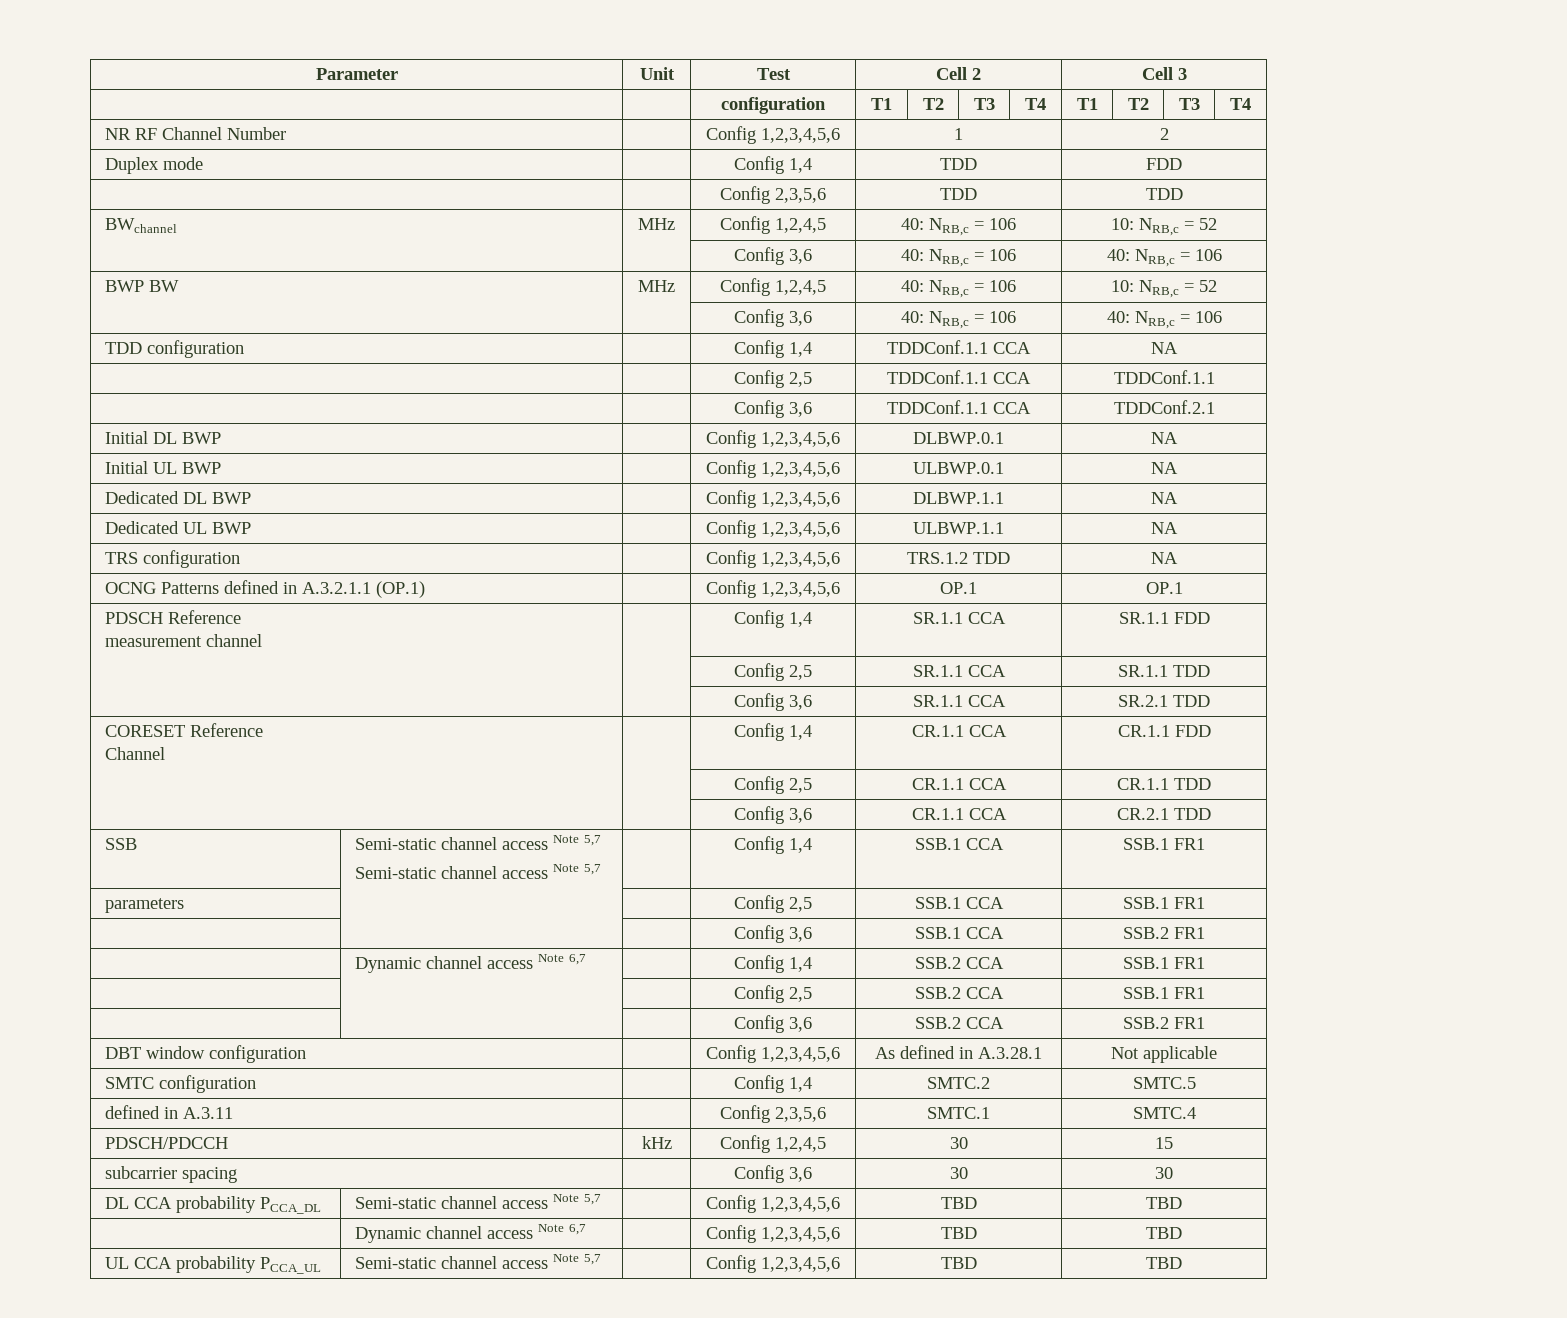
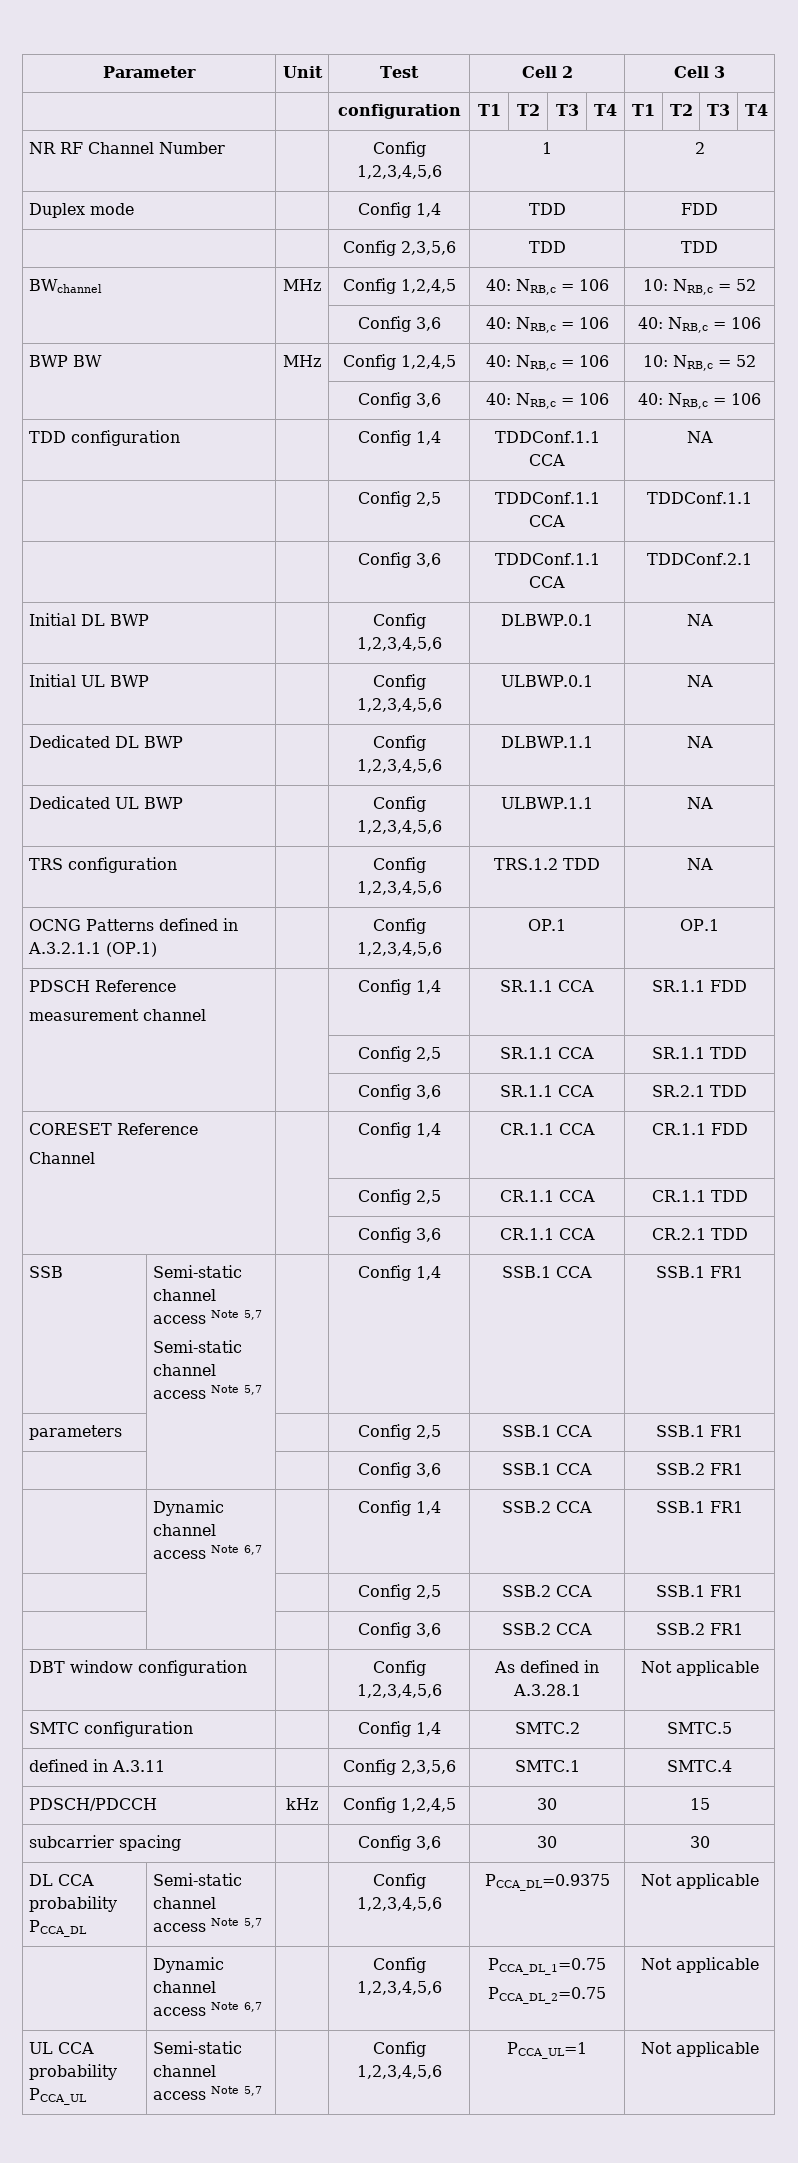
[940,1197,977,1209] [1146,1197,1182,1209] TBD | TBD -> [484,1874,610,1891] [640,1873,759,1889] PCCA_DL=0.9375 | Not applicable
[940,1227,977,1239] [1146,1227,1182,1239] TBD | TBD -> [488,1958,606,1975] [488,1987,606,2004] [640,1957,759,1973] PCCA_DL_1=0.75 // PCCA_DL_2=0.75 | Not applicable
[940,1257,977,1269] [1146,1257,1182,1269] TBD | TBD -> [507,2042,587,2059] [640,2041,759,2057] PCCA_UL=1 | Not applicable

